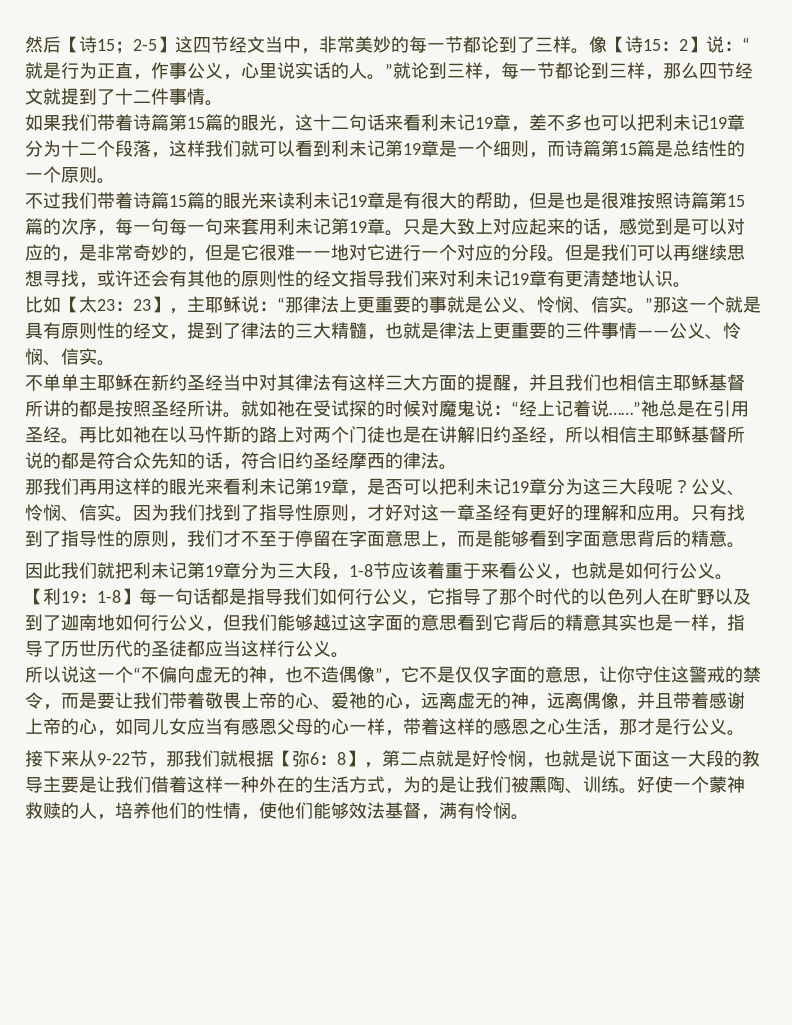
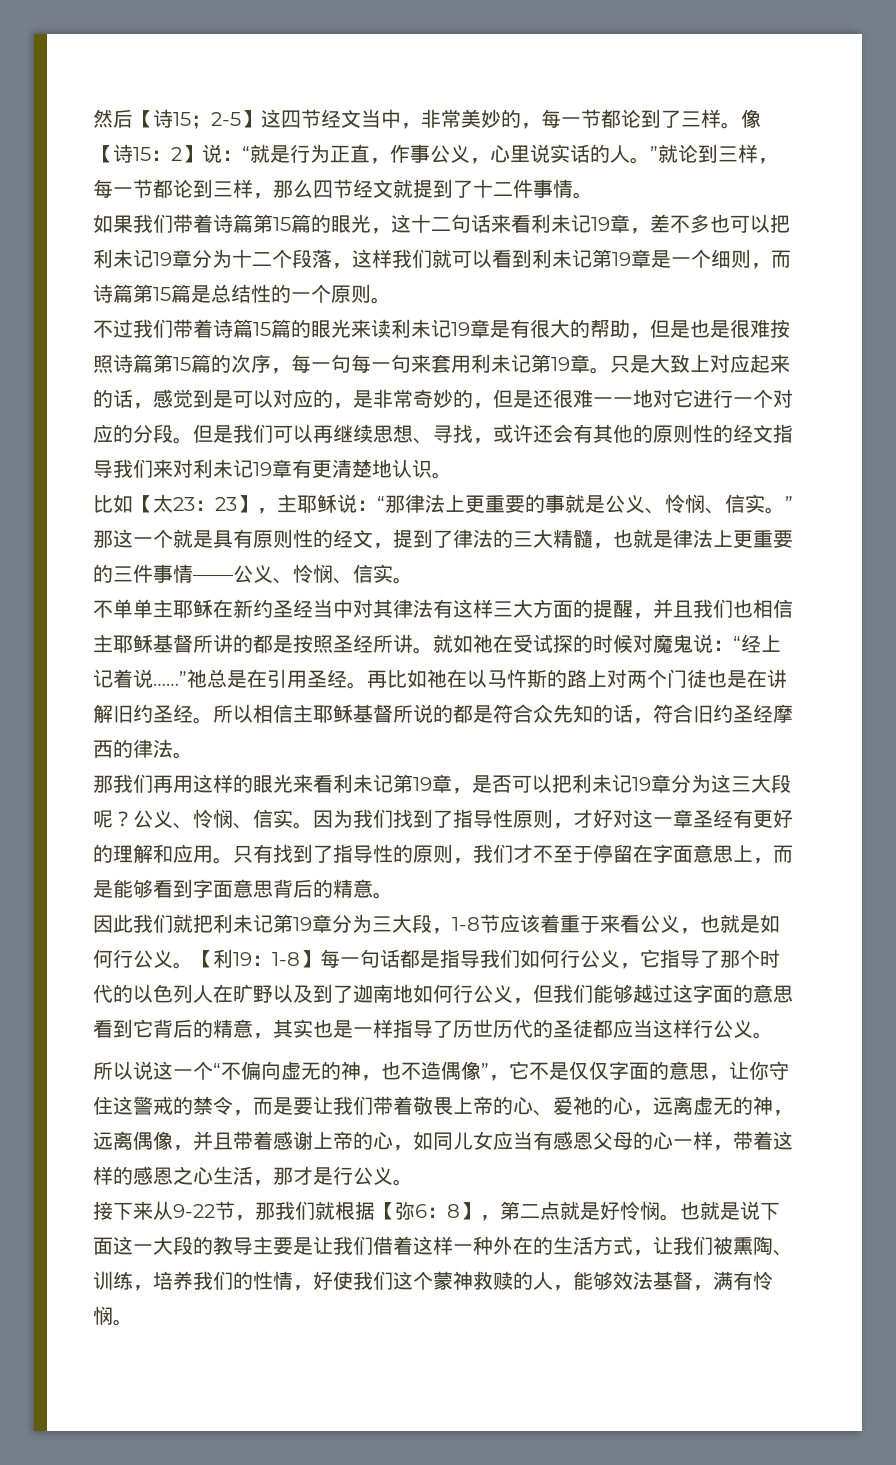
(409, 44) none -> [521,123,541,129] ，
[241,244,259,261] 它 -> [533,390,553,408] 还
(43, 278) none -> [413,438,433,444] 、
[547,438,565,444] ， -> [193,717,213,724] 。
(601, 622) none -> [253,1033,273,1039] ，
[709,626,727,632] ， -> (393, 1028) none
[526,762,544,768] ， -> [660,1214,680,1221] 。
[403,776,457,793] 为的是 -> (653, 1253) none
[619,776,745,794] [25,802,313,820] 。好使一个蒙神救赎的人，培养他们的性情，使他们 -> [133,1271,573,1291] ，培养我们的性情，好使我们这个蒙神救赎的人，

